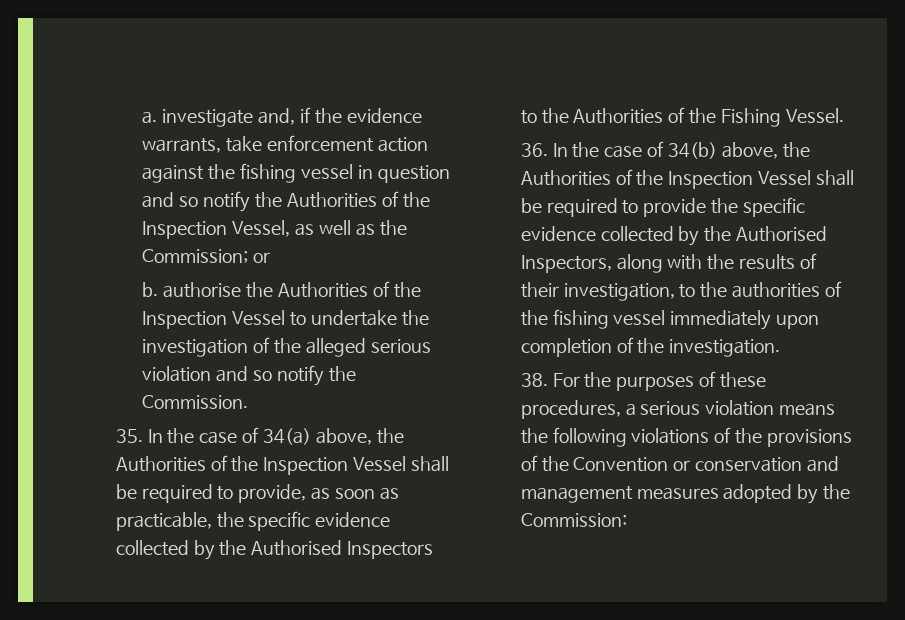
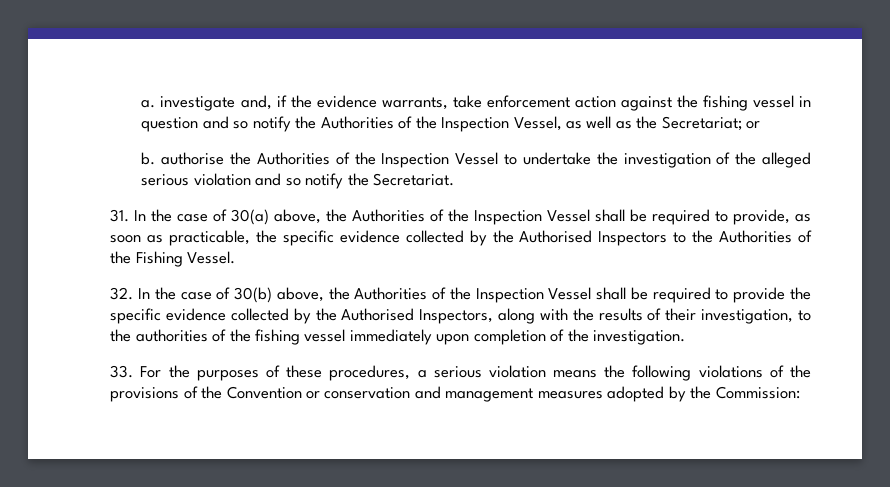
[142,249,249,263] Commission; -> [661,116,742,131] Secretariat;
[142,395,249,409] [115,427,311,445] Commission. // 35. In the case of 34(a) -> [373,173,455,186] [110,209,270,225] Secretariat. // 31. In the case of 30(a)
[520,141,717,159] 36. In the case of 34(b) -> [110,287,273,303] 32. In the case of 30(b)
[520,373,548,387] 38. -> [110,365,134,378] 33.

